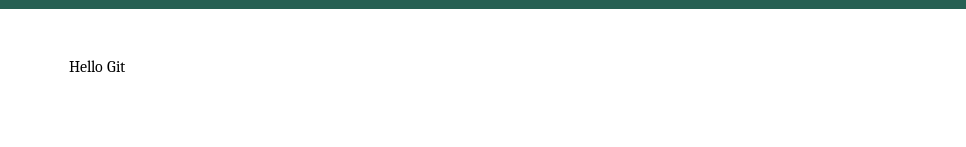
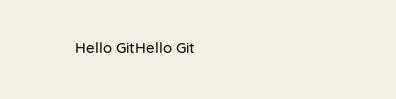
(103, 66) none -> [116,42,173,53] GitHello

